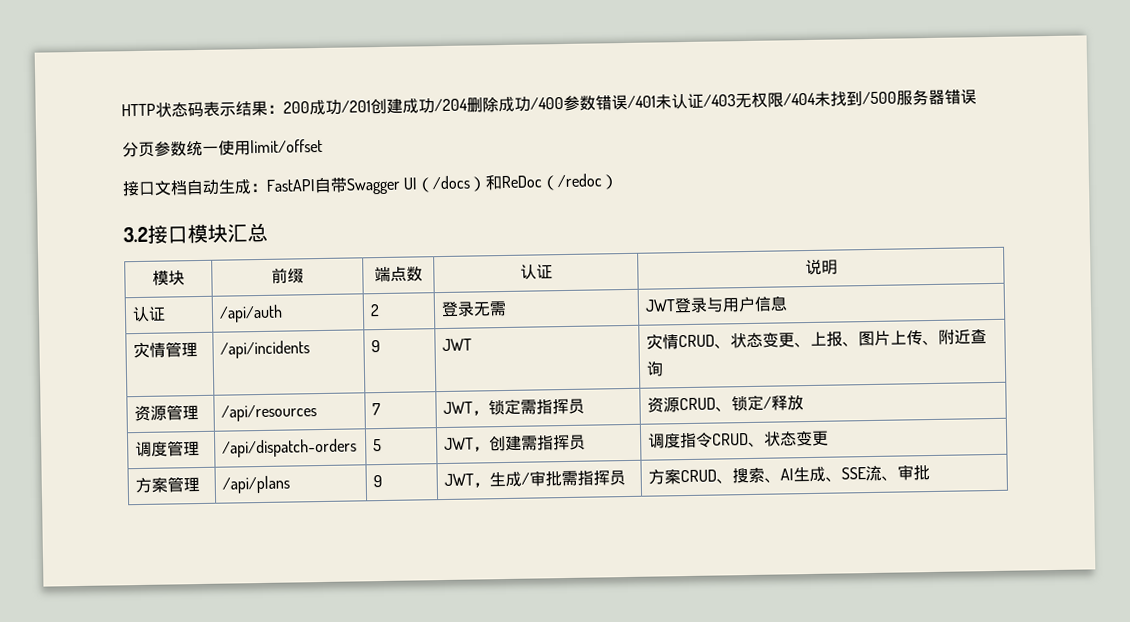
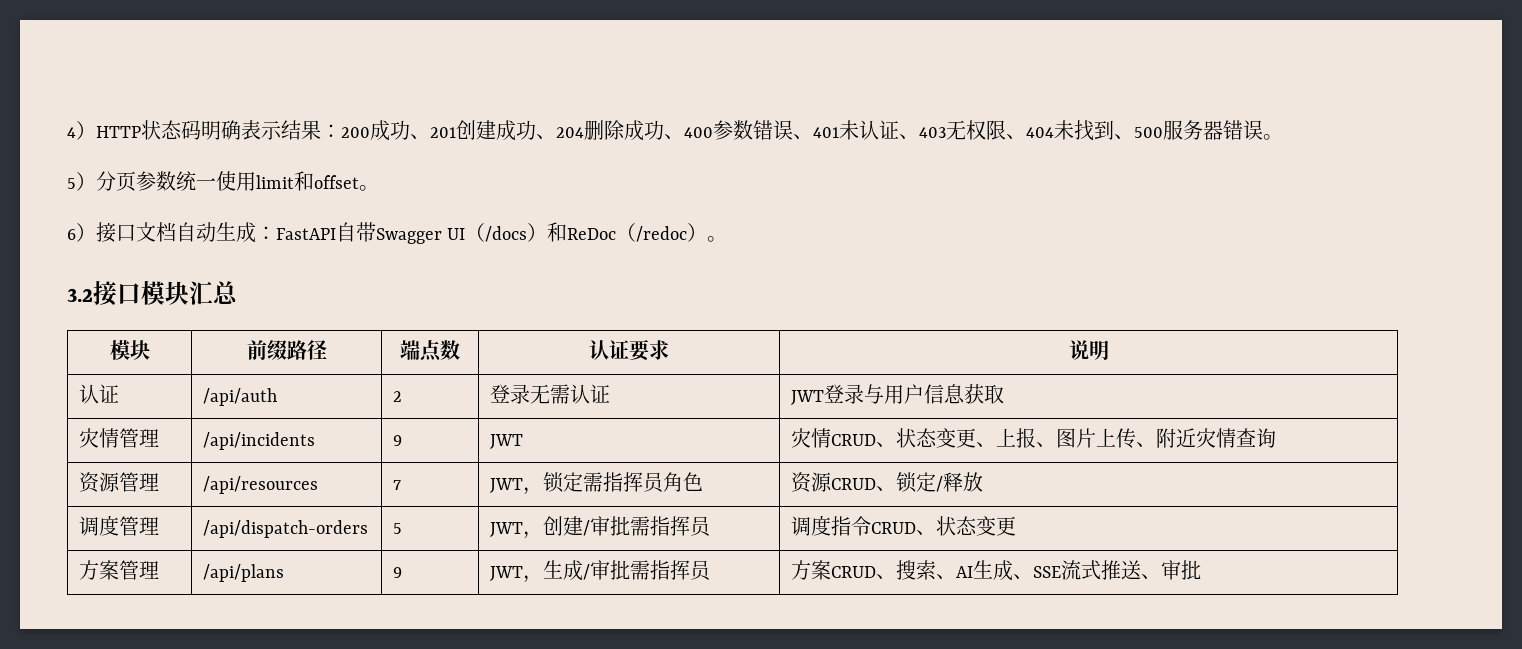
(121, 110) none -> [67,121,96,140] 4）
(204, 109) none -> [201,120,241,140] 明确
[341,100,371,113] /201 -> [410,127,456,139] 、201
[434,98,468,112] /204 -> [536,127,584,139] 、204
[530,96,564,110] /400 -> [664,127,713,139] 、400
[626,91,897,110] /401未认证/403无权限/404未找到/500 -> [793,120,1163,141] 、401未认证、403无权限、404未找到、500
(977, 97) // -> [1263,134,1283,140] [67,172,96,191] 。 // 5）
[250,138,323,154] limit/offset // -> [256,171,379,191] [67,223,96,242] limit和offset。 // 6）
(620, 182) none -> [707,236,728,242] 。
(304, 276) none -> [286,340,327,360] 路径
(553, 271) none -> [629,340,669,361] 要求
(508, 308) none -> [569,384,610,404] 认证
(789, 303) none -> [963,384,1004,404] 获取
(972, 337) none -> [1195,428,1236,448] 灾情
(586, 406) none -> [662,472,703,492] 角色
(523, 443) none -> [582,516,630,536] /审批
(883, 473) none -> [1080,560,1141,580] 式推送

